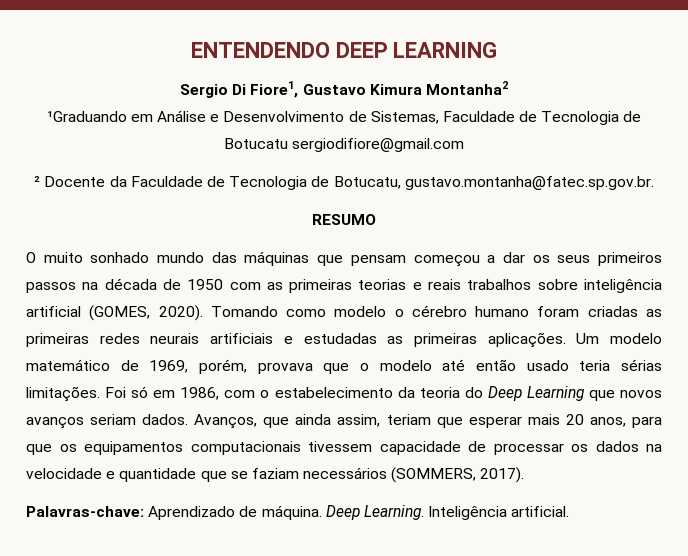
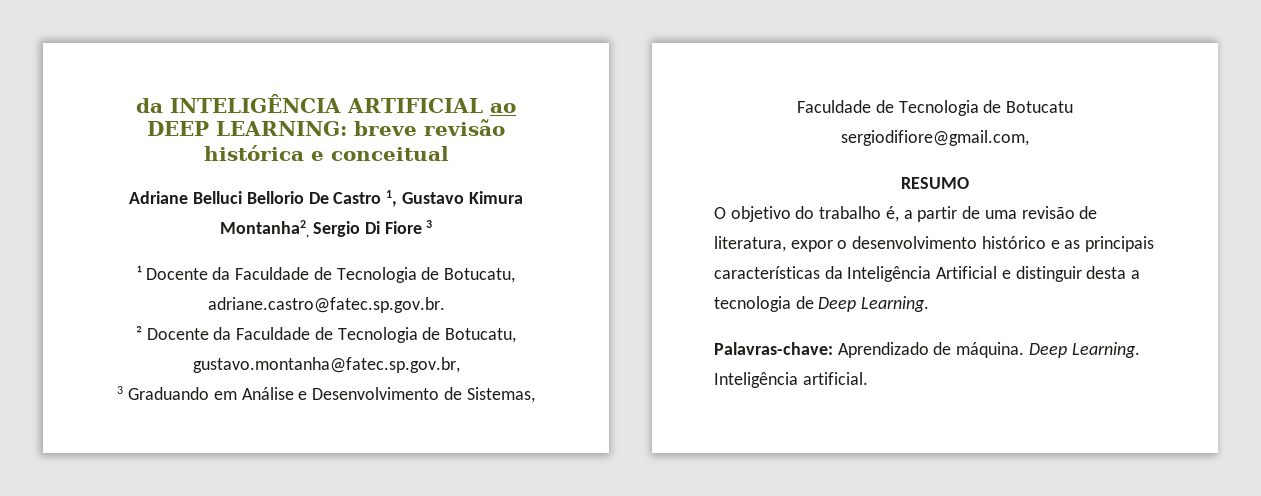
[190,42,498,58] [180,81,508,98] [46,111,127,122] ENTENDENDO DEEP LEARNING // Sergio Di Fiore1, Gustavo Kimura Montanha2 // ¹Graduando -> [136,94,516,113] [147,119,505,136] [203,145,449,161] [129,190,523,207] [219,220,433,238] [136,265,516,283] [207,297,445,313] [135,325,517,343] [192,357,460,373] [117,386,210,400] da INTELIGÊNCIA ARTIFICIAL ao DEEP LEARNING: breve revisão histórica e conceitual // Adriane Belluci Bellorio De Castro 1, Gustavo Kimura Montanha2, Sergio Di Fiore 3 // ¹ Docente da Faculdade de Tecnologia de Botucatu, adriane.castro@fatec.sp.gov.br. // ² Docente da Faculdade de Tecnologia de Botucatu, gustavo.montanha@fatec.sp.gov.br, // 3 Graduando
[292,138,465,152] [34,176,654,190] [312,214,376,225] [26,251,662,267] [26,278,663,293] [26,305,662,321] [26,332,662,348] [26,359,662,374] [26,386,662,402] [26,414,663,429] [26,441,662,455] [26,467,525,483] sergiodifiore@gmail.com // ² Docente da Faculdade de Tecnologia de Botucatu, gustavo.montanha@fatec.sp.gov.br. // RESUMO // O muito sonhado mundo das máquinas que pensam começou a dar os seus primeiros passos na década de 1950 com as primeiras teorias e reais trabalhos sobre inteligência artificial (GOMES, 2020). Tomando como modelo o cérebro humano foram criadas as primeiras redes neurais artificiais e estudadas as primeiras aplicações. Um modelo matemático de 1969, porém, provava que o modelo até então usado teria sérias limitações. Foi só em 1986, com o estabelecimento da teoria do Deep Learning que novos avanços seriam dados. Avanços, que ainda assim, teriam que esperar mais 20 anos, para que os equipamentos computacionais tivessem capacidade de processar os dados na velocidade e quantidade que se faziam necessários (SOMMERS, 2017). -> [841,130,1029,146] [901,177,969,189] [714,206,1098,222] [714,236,1155,252] [714,266,1141,282] [714,296,930,312] sergiodifiore@gmail.com, // RESUMO // O objetivo do trabalho é, a partir de uma revisão de literatura, expor o desenvolvimento histórico e as principais características da Inteligência Artificial e distinguir desta a tecnologia de Deep Learning.

